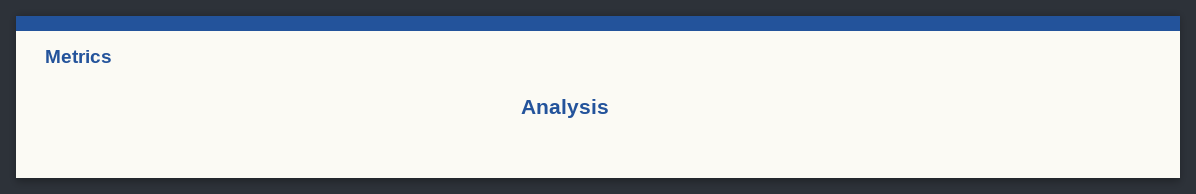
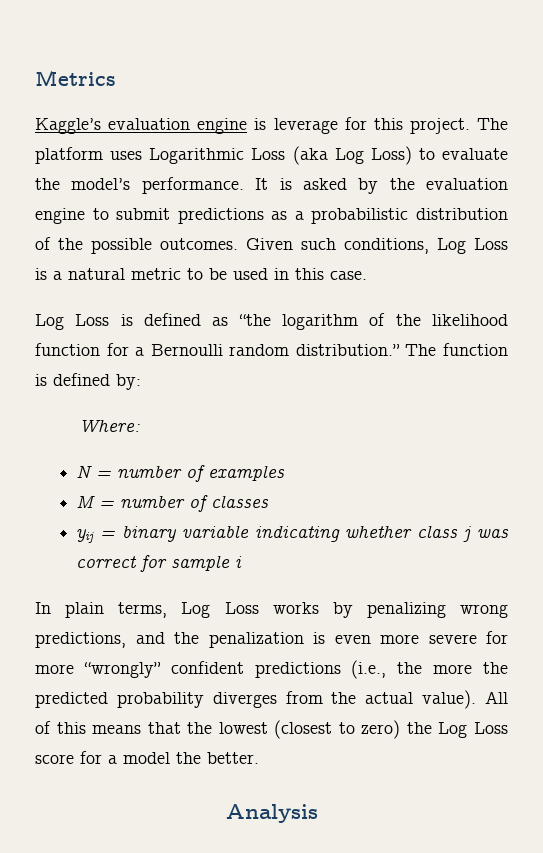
(112, 56) none -> [35,117,508,134] [35,146,508,165] [35,177,508,194] [35,208,508,224] [35,237,508,254] [35,268,367,280] [35,313,508,330] [35,343,508,356] [35,373,141,390] [79,419,141,432] [76,465,286,482] [76,495,270,512] [76,525,510,543] [76,555,243,572] [35,602,508,618] [35,631,508,648] [35,660,508,679] [35,690,508,709] [35,720,509,739] [35,751,259,764] // Kaggle’s evaluation engine is leverage for this project. The platform uses Logarithmic Loss (aka Log Loss) to evaluate the model’s performance. It is asked by the evaluation engine to submit predictions as a probabilistic distribution of the possible outcomes. Given such conditions, Log Loss is a natural metric to be used in this case. // Log Loss is defined as “the logarithm of the likelihood function for a Bernoulli random distribution.” The function is defined by: // Where: // N = number of examples // M = number of classes // yij = binary variable indicating whether class j was correct for sample i // In plain terms, Log Loss works by penalizing wrong predictions, and the penalization is even more severe for more “wrongly” confident predictions (i.e., the more the predicted probability diverges from the actual value). All of this means that the lowest (closest to zero) the Log Loss score for a model the better.

